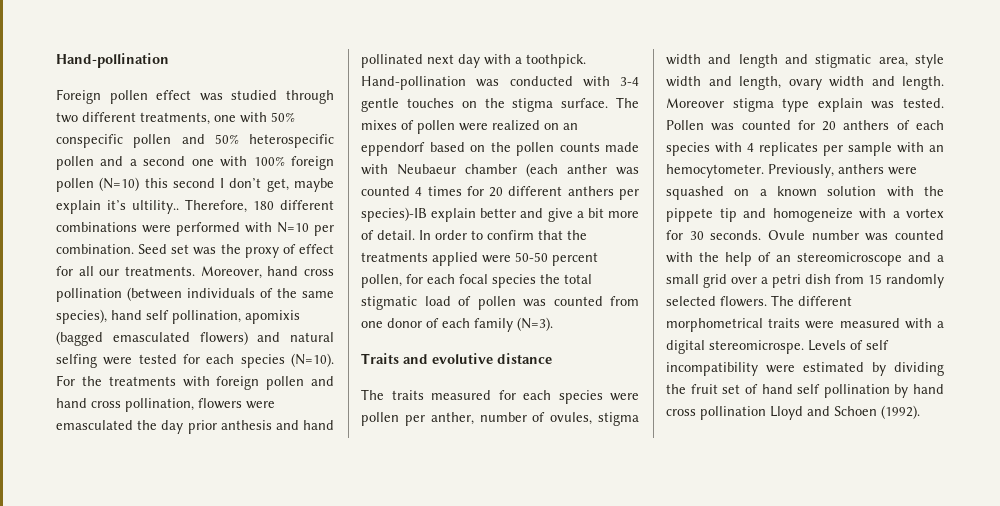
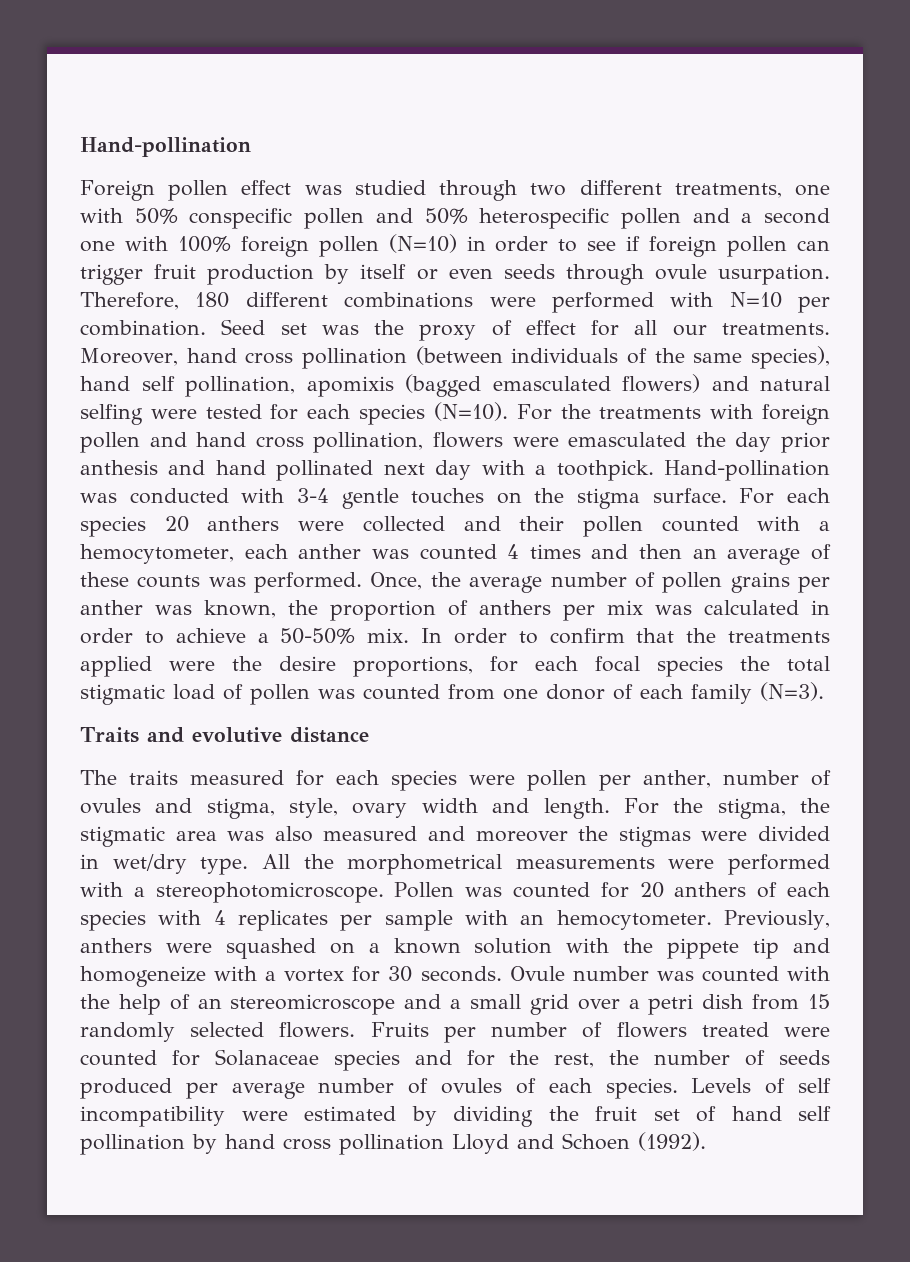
[144,178,334,192] [56,200,179,214] this second I don’t get, maybe explain it’s ultility.. -> [466,236,830,257] [80,264,831,285] in order to see if foreign pollen can trigger fruit production by itself or even seeds through ovule usurpation.
[616,97,639,108] [361,120,578,134] [361,142,639,156] [361,163,558,177] The mixes of pollen were realized on an eppendorf based on the pollen counts made with Neubaeur chamber (each -> [739,488,830,504] [80,516,831,537] [80,544,288,564] For each species 20 anthers were collected and their pollen counted with a hemocytometer, each
[466,186,639,200] [361,207,639,222] [361,230,415,240] for 20 different anthers per species)-IB explain better and give a bit more of detail. -> [591,544,831,565] [80,572,831,593] [80,600,830,621] [80,628,410,644] and then an average of these counts was performed. Once, the average number of pollen grains per anther was known, the proportion of anthers per mix was calculated in order to achieve a 50-50% mix.
[515,252,598,266] [361,274,402,288] 50-50 percent pollen, -> [232,656,473,677] the desire proportions,
[550,412,639,426] [666,54,944,68] [666,76,944,90] [666,98,944,112] ovules, stigma width and length and stigmatic area, style width and length, ovary width and length. Moreover stigma type explain was tested. -> [80,798,831,819] [80,826,831,847] [80,854,830,875] [80,882,384,903] ovules and stigma, style, ovary width and length. For the stigma, the stigmatic area was also measured and moreover the stigmas were divided in wet/dry type. All the morphometrical measurements were performed with a stereophotomicroscope.
[771,295,852,306] [666,318,944,332] [666,340,804,354] The different morphometrical traits were measured with a digital stereomicrospe. -> [370,1022,830,1043] [80,1049,830,1071] [80,1078,678,1099] Fruits per number of flowers treated were counted for Solanaceae species and for the rest, the number of seeds produced per average number of ovules of each species.

